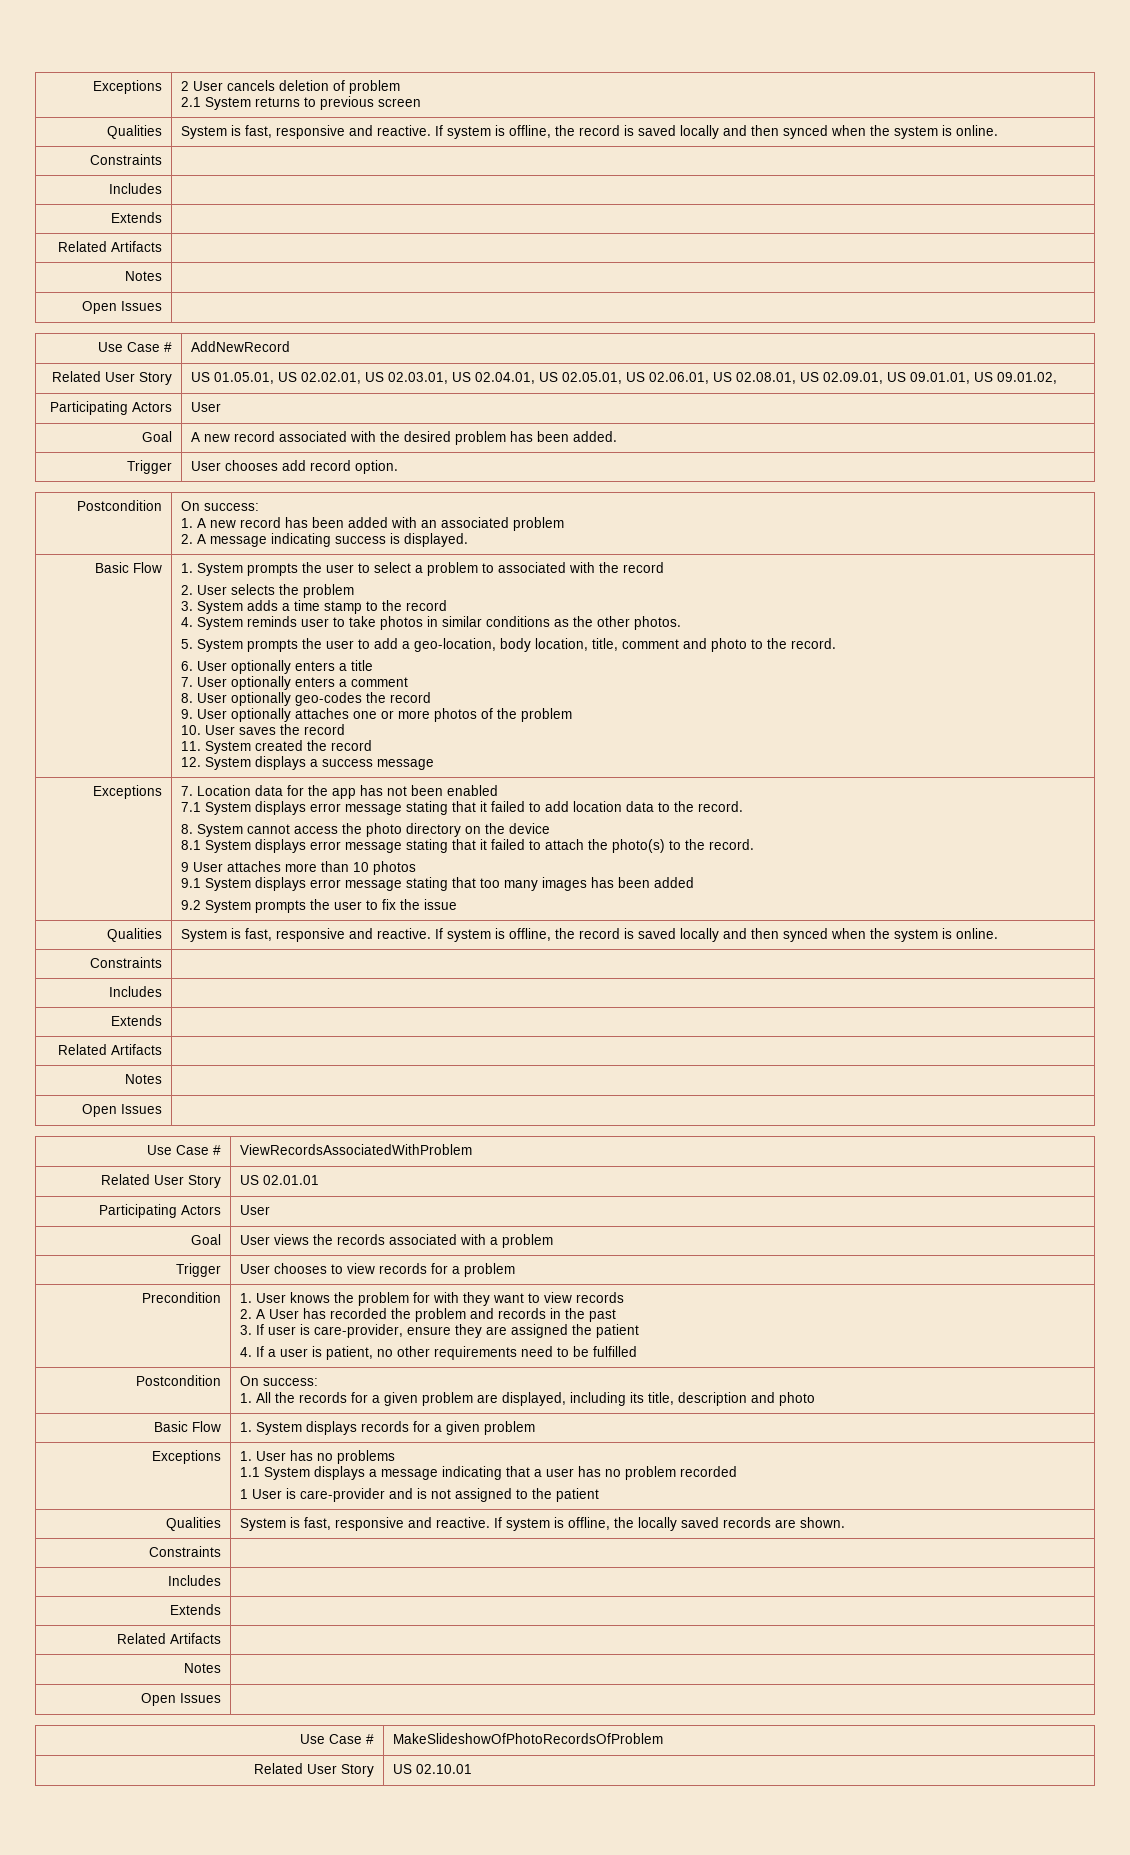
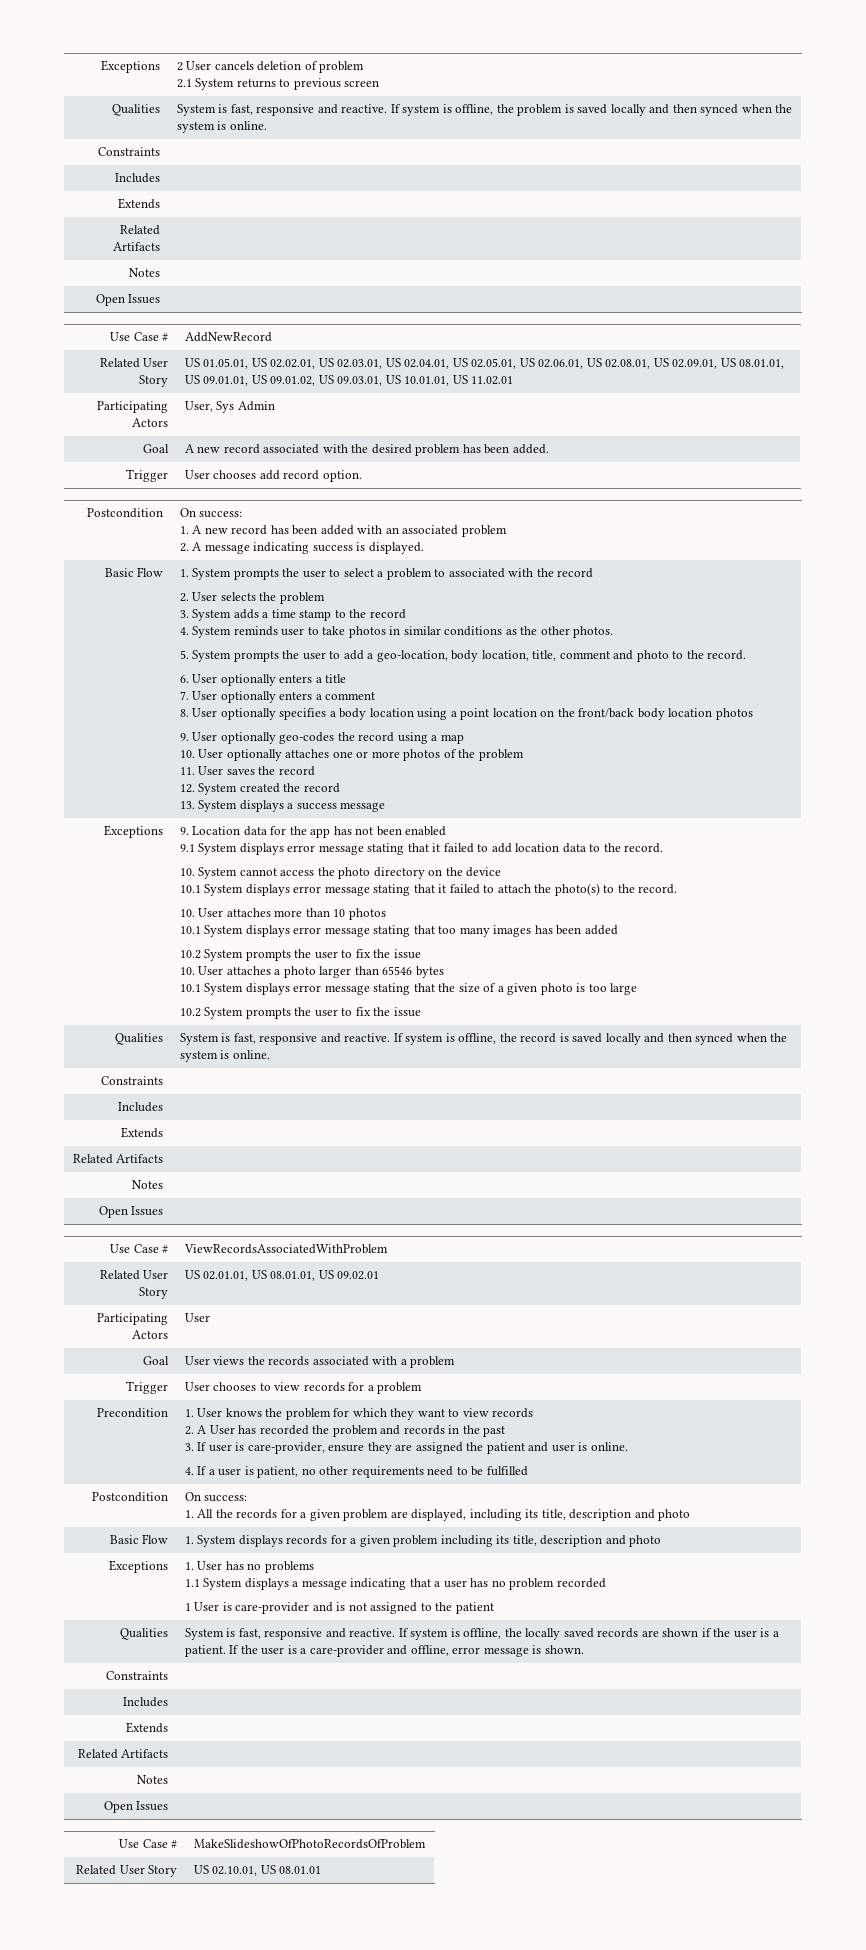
[579,125,621,136] record -> [517,104,563,116] problem
(907, 377) none -> [739,359,785,369] [184,375,200,384] 08.01.01, US
[49,401,172,415] [191,402,222,412] // Participating Actors | User -> [318,375,514,386] [97,401,169,413] [132,418,169,427] [184,401,275,413] US 09.03.01, US 10.01.01, US 11.02.01 // Participating Actors | User, Sys Admin
(292, 699) none -> [279,708,753,720] [179,732,276,744] specifies a body location using a point location on the front/back body location photos // 9. User optionally
[181,709,194,719] // 9. -> [397,732,464,744] [179,750,195,758] using a map // 10.
[181,725,202,735] 10. -> [179,767,195,775] 11.
[181,741,202,751] 11. -> [179,784,195,793] 12.
[181,757,202,767] 12. -> [179,801,195,809] 13.
[181,786,194,796] 7. -> [179,827,189,835] 9.
[181,802,202,812] 7.1 -> [179,844,195,852] 9.1
[181,824,194,834] 8. -> [179,868,195,876] 10.
[181,840,202,850] 8.1 -> [179,885,201,893] 10.1
[181,862,190,872] 9 -> [179,909,195,917] 10.
[181,878,202,888] 9.1 -> [179,926,201,934] 10.1
[181,900,202,910] 9.2 -> [179,949,421,961] [179,966,444,978] [179,983,638,995] [179,1008,201,1017] 10.2 System prompts the user to fix the issue // 10. User attaches a photo larger than 65546 bytes // 10.1 System displays error message stating that the size of a given photo is too large // 10.2
[263,1175,320,1185] 02.01.01 -> [203,1270,380,1281] 02.01.01, US 08.01.01, US 09.02.01
[433,1292,460,1303] with -> [352,1408,387,1417] which
(640, 1331) none -> [528,1442,628,1452] and user is online.
(536, 1428) none -> [440,1535,662,1547] including its title, description and photo
(797, 1523) none -> [662,1628,779,1638] [184,1645,542,1657] shown if the user is a patient. If the user is a care-provider and offline, error message is
[416,1764,473,1774] 02.10.01 -> [212,1865,322,1876] 02.10.01, US 08.01.01

